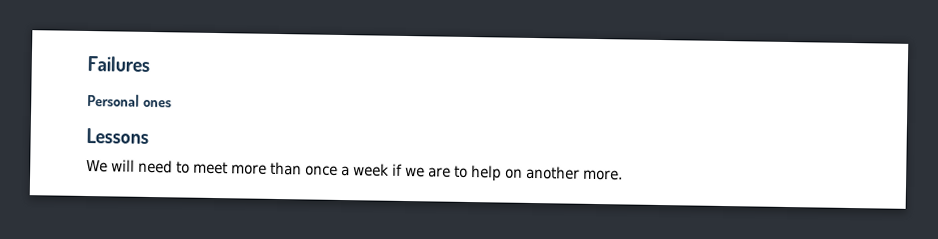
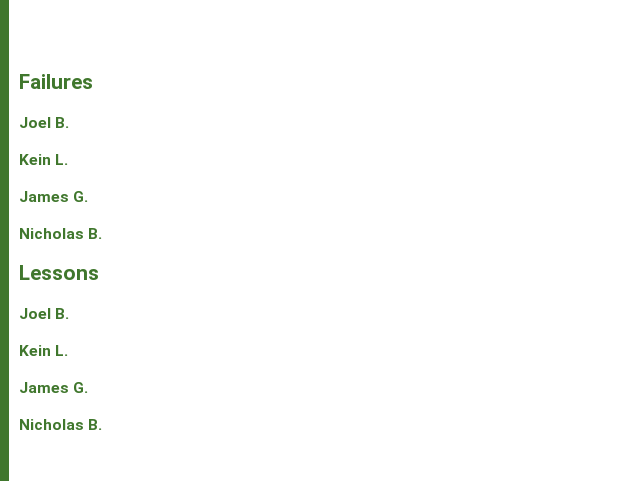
[87,94,172,108] [86,127,149,144] [86,159,623,182] Personal ones // Lessons // We will need to meet more than once a week if we are to help on another more. -> [19,117,70,128] [19,154,69,165] [19,191,89,202] [19,228,103,239] [19,265,99,280] [19,308,70,319] [19,345,69,356] [19,382,89,393] [19,419,103,430] Joel B. // Kein L. // James G. // Nicholas B. // Lessons // Joel B. // Kein L. // James G. // Nicholas B.

